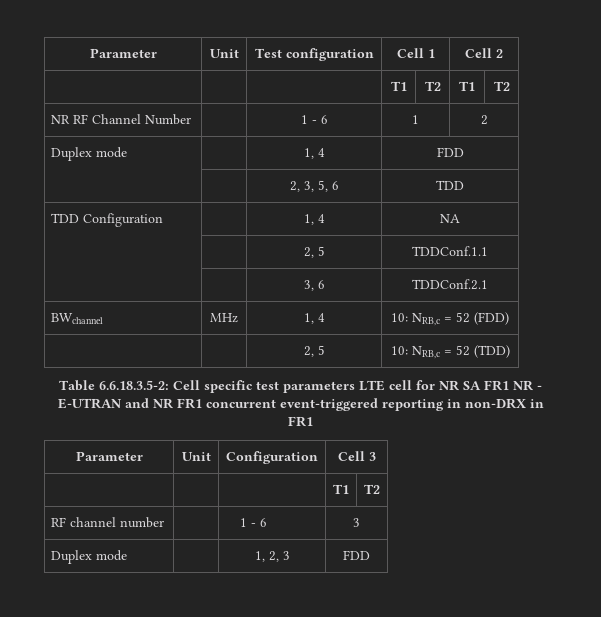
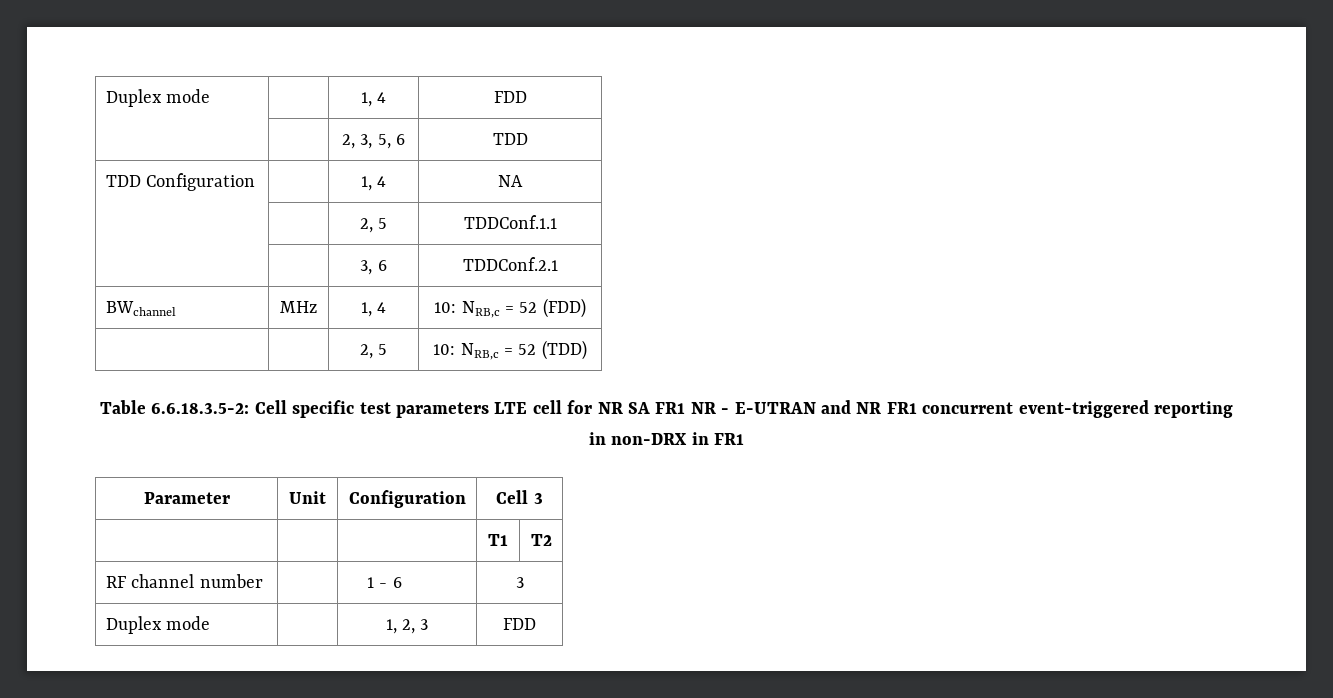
[89,48,157,58] [209,49,239,58] [254,48,374,61] [396,48,435,58] [465,48,503,58] [390,81,407,91] [424,81,441,91] [459,81,475,91] [493,81,510,91] [51,114,192,125] [300,115,328,124] [412,115,419,124] [480,115,488,125] Parameter | Unit | Test configuration | Cell 1 | Cell 2 // | | | T1 | T2 | T1 | T2 // NR RF Channel Number | | 1 - 6 | 1 | 2 // -> (105, 98) none

